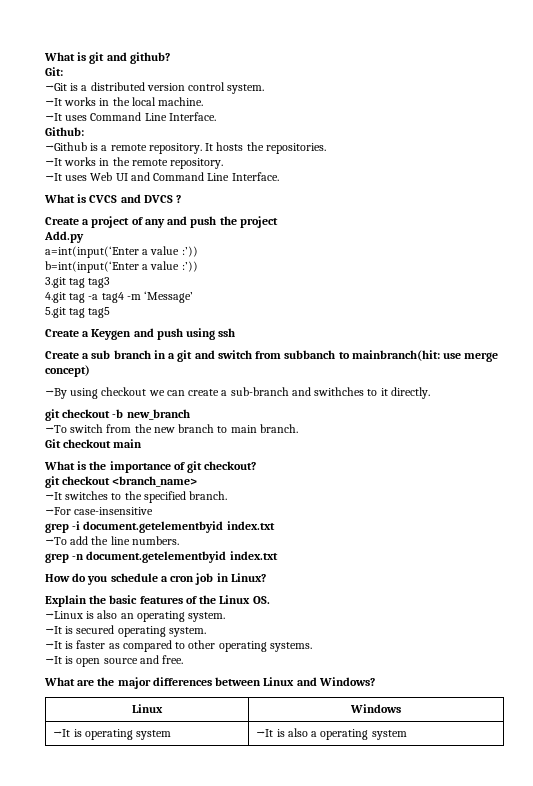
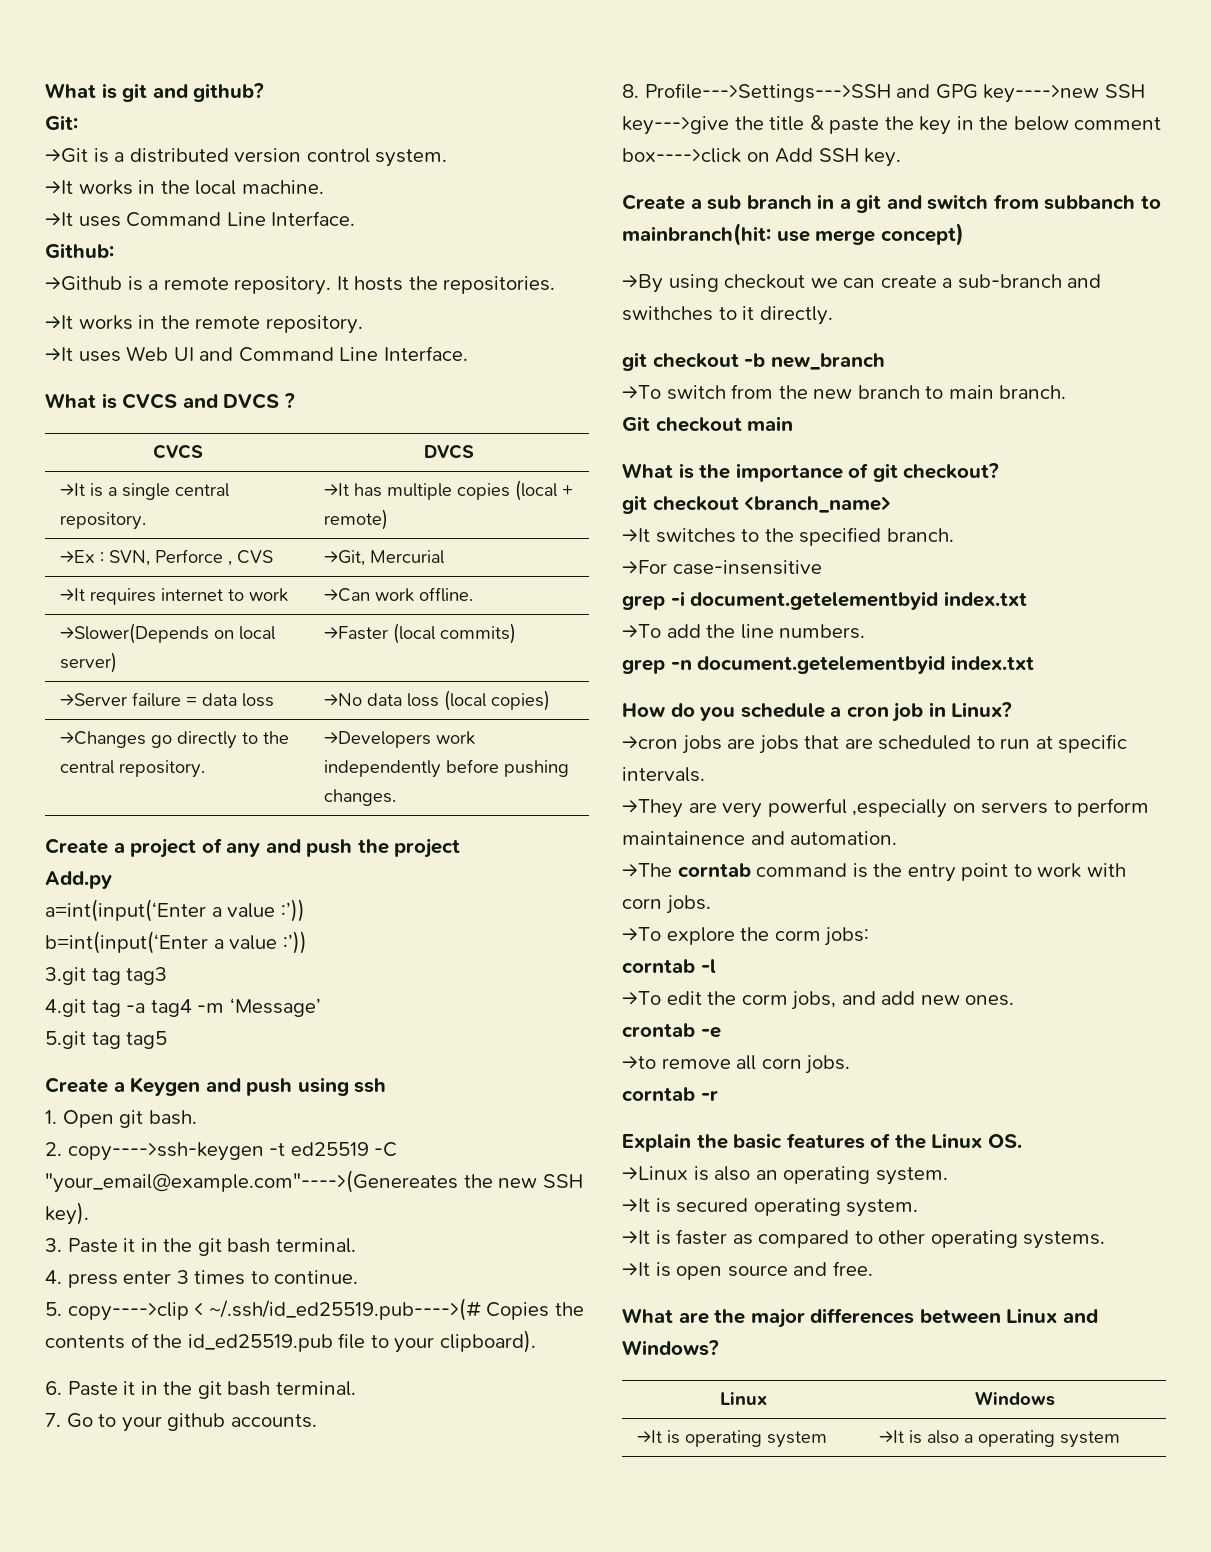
(182, 199) none -> [152,444,203,459] [423,444,474,459] [59,483,229,500] [59,512,146,530] [323,480,573,501] [323,509,388,530] [59,549,273,566] [323,550,444,566] [59,588,288,605] [323,587,473,602] [59,623,275,644] [59,652,117,673] [323,623,516,644] [59,692,274,707] [323,690,550,711] [59,731,289,749] [59,760,205,778] [323,731,475,748] [323,759,569,778] [323,789,396,806] // CVCS | DVCS // →It is a single central repository. | →It has multiple copies (local + remote) // →Ex : SVN, Perforce , CVS | →Git, Mercurial // →It requires internet to work | →Can work offline. // →Slower(Depends on local server) | →Faster (local commits) // →Server failure = data loss | →No data loss (local copies) // →Changes go directly to the central repository. | →Developers work independently before pushing changes.
(236, 332) none -> [45,1110,197,1128] [45,1142,398,1161] [45,1170,583,1193] [45,1202,89,1225] [45,1238,356,1256] [45,1270,359,1288] [45,1298,584,1321] [45,1330,536,1353] [45,1381,356,1399] [45,1413,317,1432] [622,83,1145,103] [622,115,1162,135] [622,148,902,167] // 1. Open git bash. // 2. copy---->ssh-keygen -t ed25519 -C "your_email@example.com"---->(Genereates the new SSH key). // 3. Paste it in the git bash terminal. // 4. press enter 3 times to continue. // 5. copy---->clip < ~/.ssh/id_ed25519.pub---->(# Copies the contents of the id_ed25519.pub file to your clipboard). // 6. Paste it in the git bash terminal. // 7. Go to your github accounts. // 8. Profile--->Settings--->SSH and GPG key---->new SSH key--->give the title & paste the key in the below comment box---->click on Add SSH key.
(266, 577) none -> [622,734,1128,754] [622,767,705,782] [622,798,1150,818] [622,831,898,845] [622,863,1126,882] [622,895,711,914] [622,927,870,946] [622,959,716,973] [622,991,1015,1010] [622,1023,721,1038] [622,1055,851,1074] [622,1087,718,1101] // →cron jobs are jobs that are scheduled to run at specific intervals. // →They are very powerful ,especially on servers to perform maintainence and automation. // →The corntab command is the entry point to work with corn jobs. // →To explore the corm jobs: // corntab -l // →To edit the corm jobs, and add new ones. // crontab -e // →to remove all corn jobs. // corntab -r

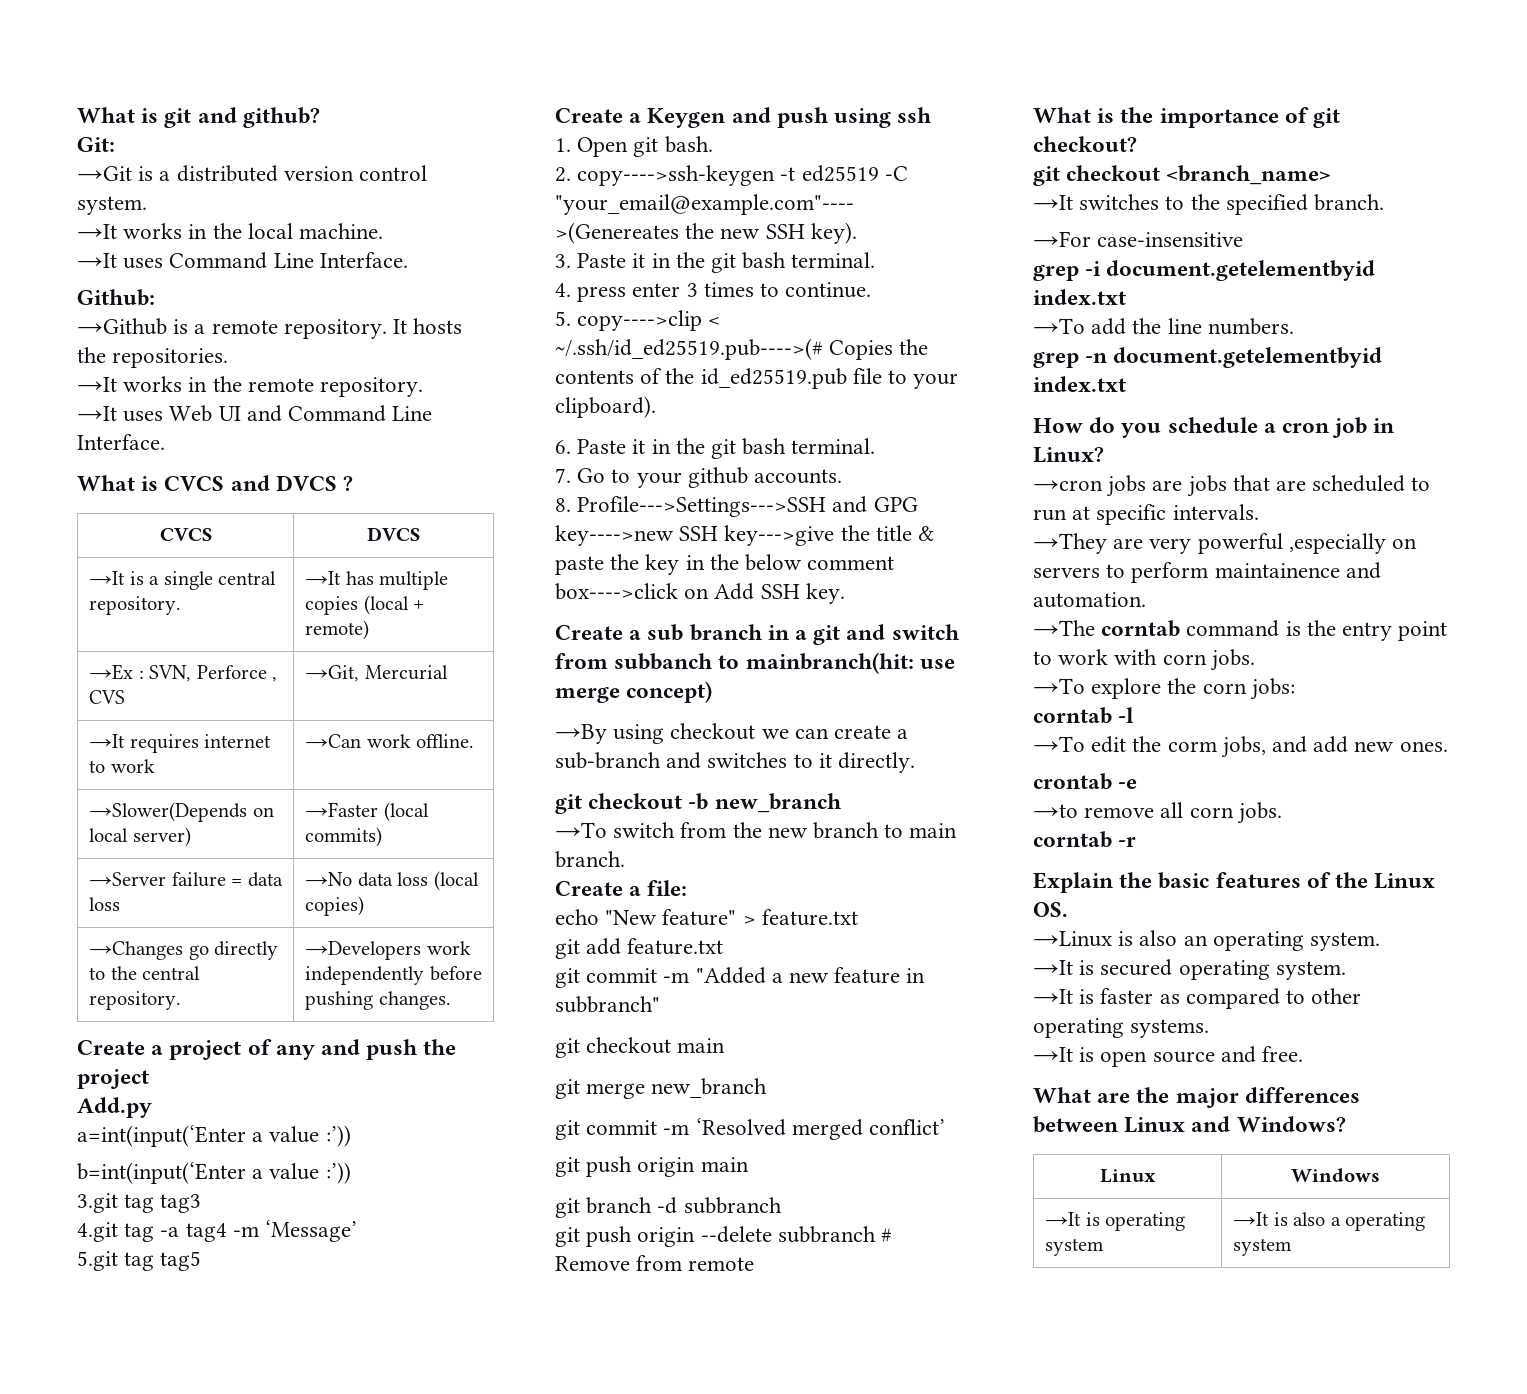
[622,306,713,321] swithches -> [707,752,788,768] switches
[622,416,794,432] Git checkout main -> [555,880,688,896] [555,909,858,926] [555,938,724,959] [555,967,926,988] [555,996,660,1013] [555,1037,726,1058] [555,1078,768,1099] [555,1118,946,1140] [555,1156,749,1177] [555,1197,782,1218] [555,1226,893,1247] [555,1255,755,1271] Create a file: // echo "New feature" > feature.txt // git add feature.txt // git commit -m "Added a new feature in subbranch" // git checkout main // git merge new_branch // git commit -m ‘Resolved merged conflict’ // git push origin main // git branch -d subbranch // git push origin --delete subbranch # Remove from remote
[774,930,821,941] corm -> [1202,683,1247,694] corn

